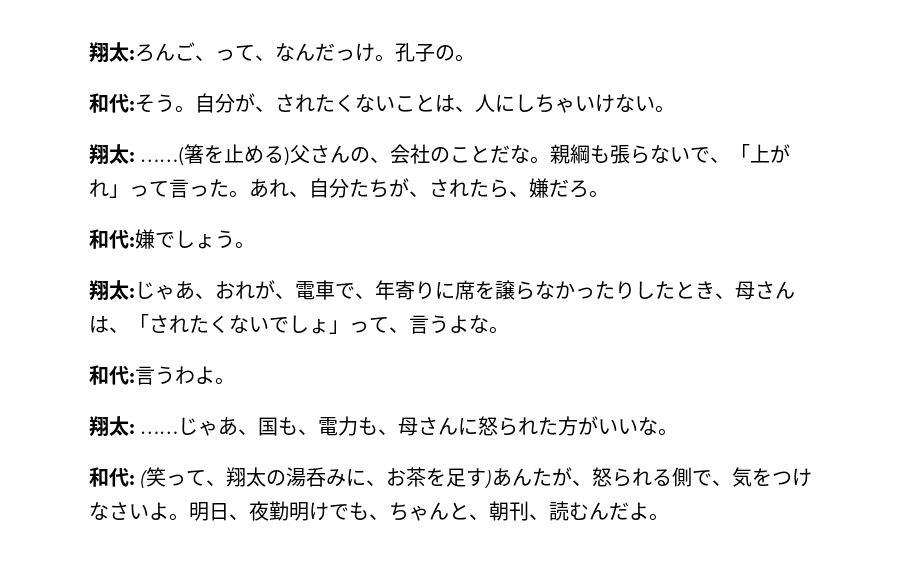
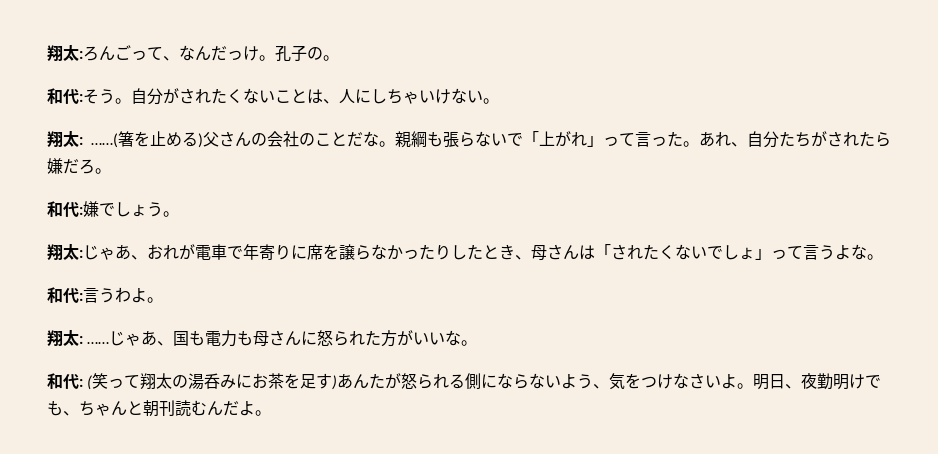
[195,55,215,61] 、 -> (131, 52) none
[255,106,275,112] 、 -> (179, 96) none
[370,157,391,163] 、 -> (267, 139) none
[710,157,731,163] 、 -> (523, 139) none
[409,191,429,197] 、 -> (827, 139) none
[509,191,529,197] 、 -> (891, 139) none
[275,280,375,300] 、電車で、 -> [195,244,243,260] 電車で
[109,327,129,333] 、 -> (595, 252) none
[389,327,409,333] 、 -> (803, 252) none
[298,416,399,436] 、電力も、 -> [205,330,254,347] 電力も
[206,480,227,486] 、 -> (141, 381) none
[366,480,387,486] 、 -> (253, 381) none
[572,480,593,486] 、 -> (402, 381) none
[692,470,713,486] で -> [481,373,594,389] にならないよう
[469,501,549,521] 、朝刊、 -> [143,400,175,417] 朝刊

